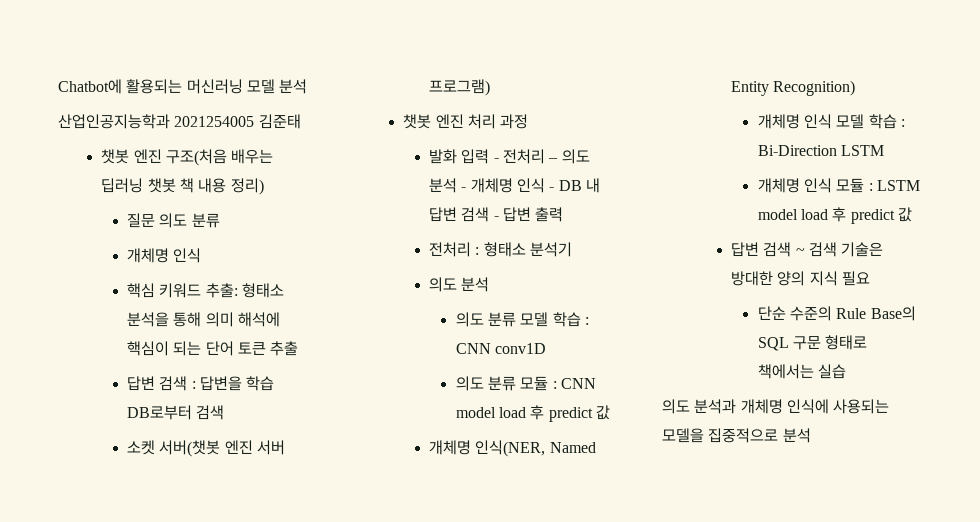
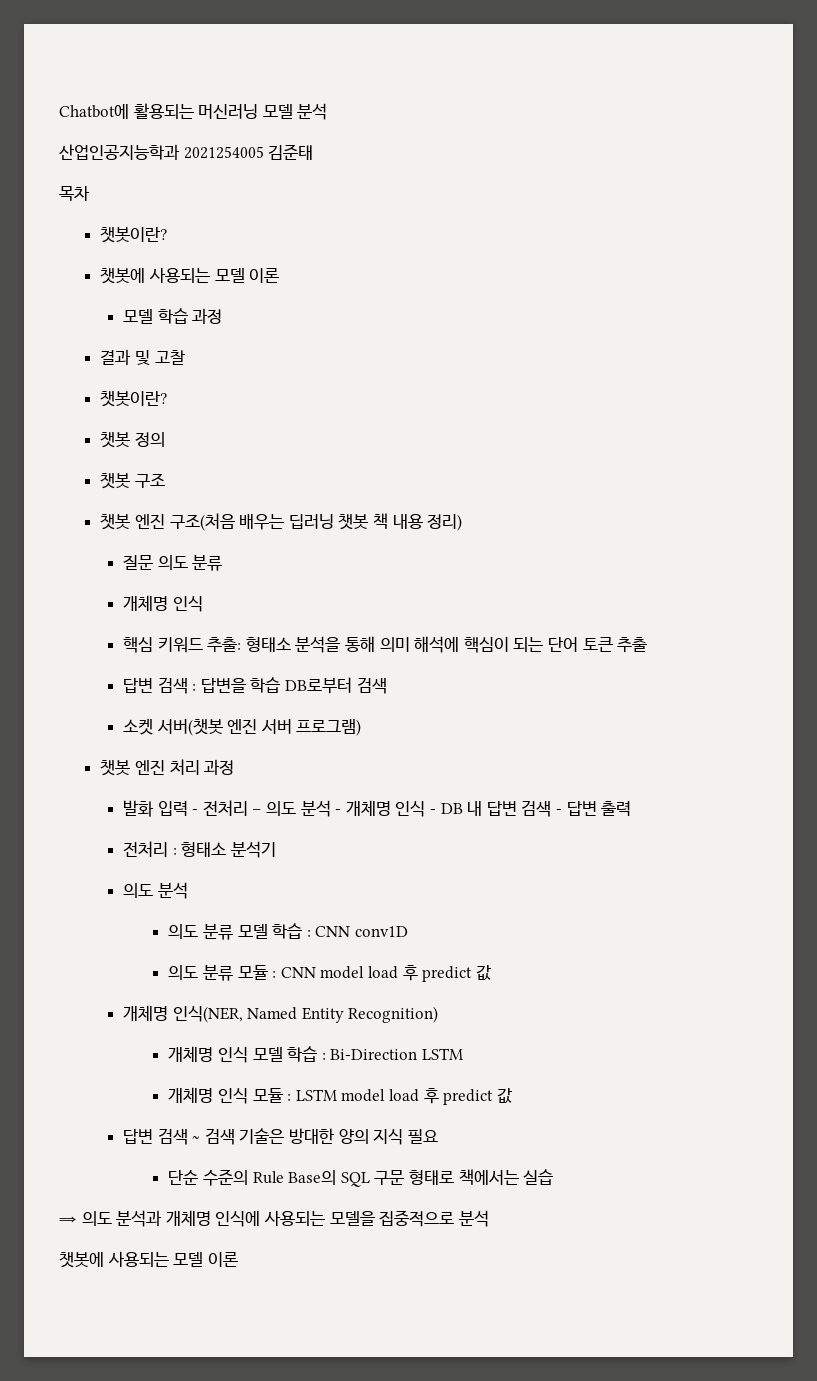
(301, 121) none -> [59,186,90,201] [100,227,168,243] [100,267,280,284] [123,308,223,324] [100,349,185,365] [100,391,168,407] [100,432,165,448] [100,473,165,489] // 목차 // 챗봇이란? // 챗봇에 사용되는 모델 이론 // 모델 학습 과정 // 결과 및 고찰 // 챗봇이란? // 챗봇 정의 // 챗봇 구조
(846, 371) none -> [59,1216,77,1224] ⇒
(811, 435) none -> [59,1251,238,1268] // 챗봇에 사용되는 모델 이론

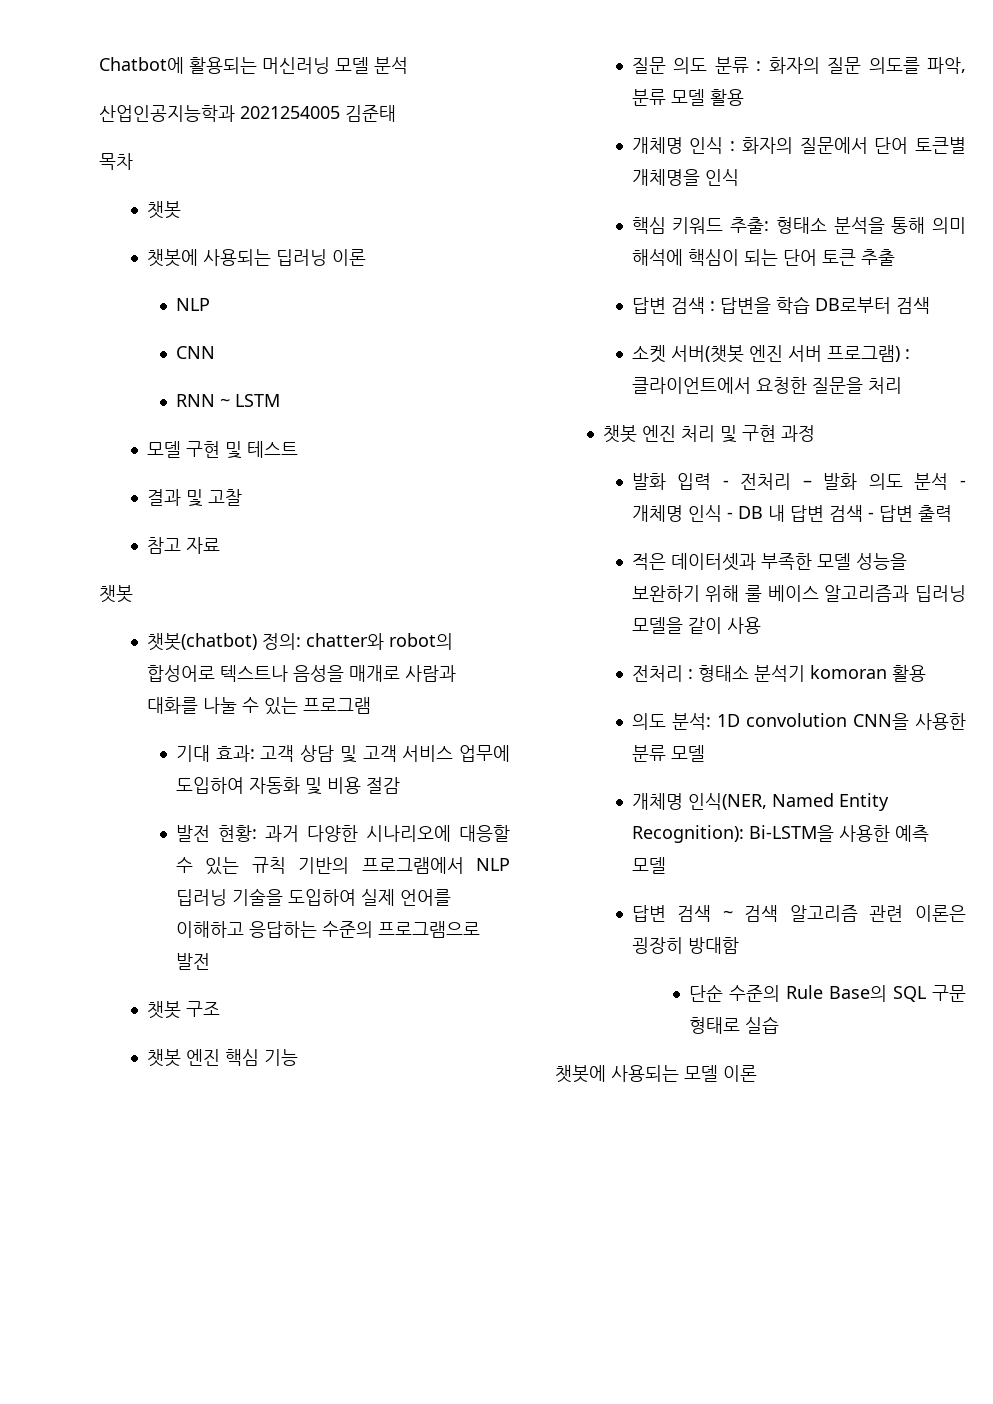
[100,227,168,243] [100,267,245,284] 챗봇이란? // 챗봇에 사용되는 모델 -> [147,201,182,219] [147,249,328,267] 챗봇 // 챗봇에 사용되는 딥러닝
[123,308,223,324] 모델 학습 과정 -> [175,298,210,311] [175,346,215,359] [175,394,280,407] [147,441,299,459] NLP // CNN // RNN ~ LSTM // 모델 구현 및 테스트
[100,391,168,407] [100,432,165,448] [100,473,165,489] [100,513,463,531] [123,555,223,571] [123,595,169,611] 챗봇이란? // 챗봇 정의 // 챗봇 구조 // 챗봇 엔진 구조(처음 배우는 딥러닝 챗봇 책 내용 정리) // 질문 의도 분류 // 개체명 -> [147,537,221,554] [99,585,133,603] [147,633,454,651] [147,665,457,682] [147,697,372,715] [175,745,510,763] [175,777,400,795] [175,825,510,842] [175,857,510,875] [175,888,451,906] [175,921,480,938] [175,953,210,970] [147,1001,221,1019] [147,1049,299,1067] [631,57,966,74] [631,89,744,106] [631,137,966,154] [631,169,700,186] 참고 자료 // 챗봇 // 챗봇(chatbot) 정의: chatter와 robot의 합성어로 텍스트나 음성을 매개로 사람과 대화를 나눌 수 있는 프로그램 // 기대 효과: 고객 상담 및 고객 서비스 업무에 도입하여 자동화 및 비용 절감 // 발전 현황: 과거 다양한 시나리오에 대응할 수 있는 규칙 기반의 프로그램에서 NLP 딥러닝 기술을 도입하여 실제 언어를 이해하고 응답하는 수준의 프로그램으로 발전 // 챗봇 구조 // 챗봇 엔진 핵심 기능 // 질문 의도 분류 : 화자의 질문 의도를 파악, 분류 모델 활용 // 개체명 인식 : 화자의 질문에서 단어 토큰별 개체명을
(362, 727) none -> [904,349,910,359] [631,377,902,394] : 클라이언트에서 요청한 질문을 처리
(200, 767) none -> [720,425,777,443] 및 구현
(262, 811) none -> [823,473,858,490] 발화
(632, 808) none -> [631,553,907,571] [631,585,966,602] [631,617,761,634] // 적은 데이터셋과 부족한 모델 성능을 보완하기 위해 룰 베이스 알고리즘과 딥러닝 모델을 같이 사용
[123,882,188,899] [168,923,408,940] [168,965,491,982] [123,1005,439,1023] [168,1046,463,1063] [168,1087,512,1105] // 의도 분석 // 의도 분류 모델 학습 : CNN conv1D // 의도 분류 모듈 : CNN model load 후 predict 값 // 개체명 인식(NER, Named Entity Recognition) // 개체명 인식 모델 학습 : Bi-Direction LSTM // 개체명 인식 모듈 : LSTM model load 후 predict 값 -> [809,665,926,682] [631,713,966,730] [631,745,705,762] [631,793,889,811] [631,825,929,843] [631,857,666,874] komoran 활용 // 의도 분석: 1D convolution CNN을 사용한 분류 모델 // 개체명 인식(NER, Named Entity Recognition): Bi-LSTM을 사용한 예측 모델
[239,1128,438,1145] 기술은 방대한 양의 지식 필요 -> [789,905,966,922] [631,937,739,954] 알고리즘 관련 이론은 굉장히 방대함
[458,1169,519,1185] 책에서는 -> (740, 1025) none
[59,1210,489,1227] // ⇒ 의도 분석과 개체명 인식에 사용되는 모델을 집중적으로 분석 -> (779, 1025) none

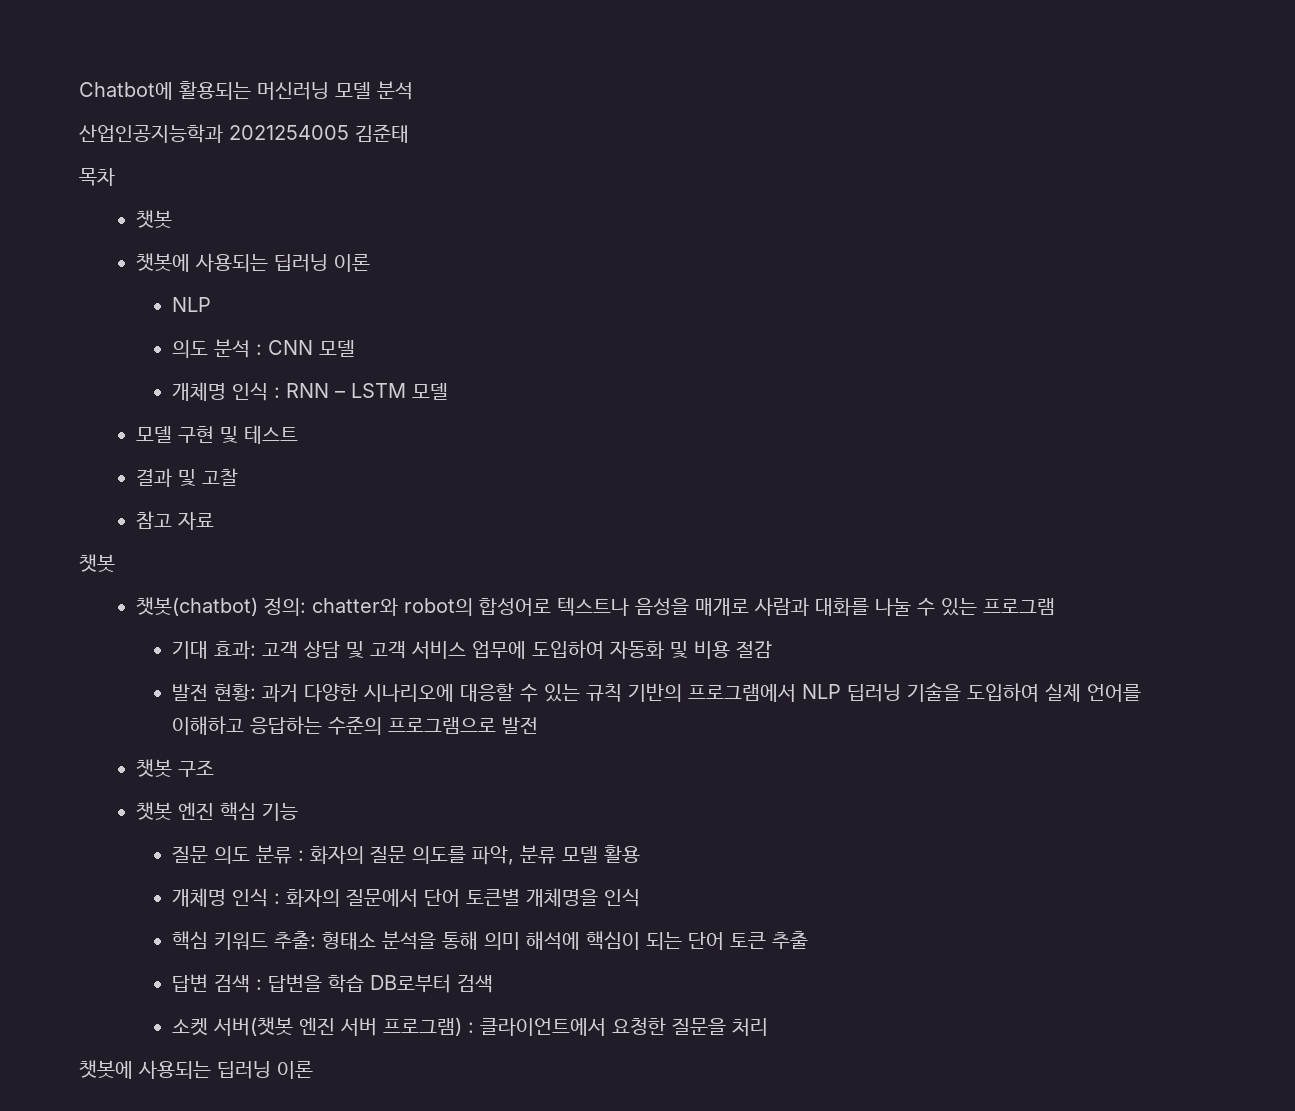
[175,346,215,359] [175,394,230,407] CNN // RNN ~ -> [171,339,355,358] [171,382,345,401] 의도 분석 : CNN 모델 // 개체명 인식 : RNN –
(280, 400) none -> [411,383,448,400] 모델
[603,425,816,443] [631,473,966,490] [631,505,952,522] [631,553,907,571] [631,585,966,602] [631,617,761,634] [631,665,926,682] [631,713,966,730] [631,745,705,762] [631,793,889,811] [631,825,929,843] [631,857,666,874] [631,905,966,922] [631,937,739,954] [688,984,966,1002] [688,1016,779,1034] [555,1065,718,1083] // 챗봇 엔진 처리 및 구현 과정 // 발화 입력 - 전처리 – 발화 의도 분석 - 개체명 인식 - DB 내 답변 검색 - 답변 출력 // 적은 데이터셋과 부족한 모델 성능을 보완하기 위해 룰 베이스 알고리즘과 딥러닝 모델을 같이 사용 // 전처리 : 형태소 분석기 komoran 활용 // 의도 분석: 1D convolution CNN을 사용한 분류 모델 // 개체명 인식(NER, Named Entity Recognition): Bi-LSTM을 사용한 예측 모델 // 답변 검색 ~ 검색 알고리즘 관련 이론은 굉장히 방대함 // 단순 수준의 Rule Base의 SQL 구문 형태로 실습 // 챗봇에 사용되는 모델 -> [79,1060,271,1079] // 챗봇에 사용되는 딥러닝

